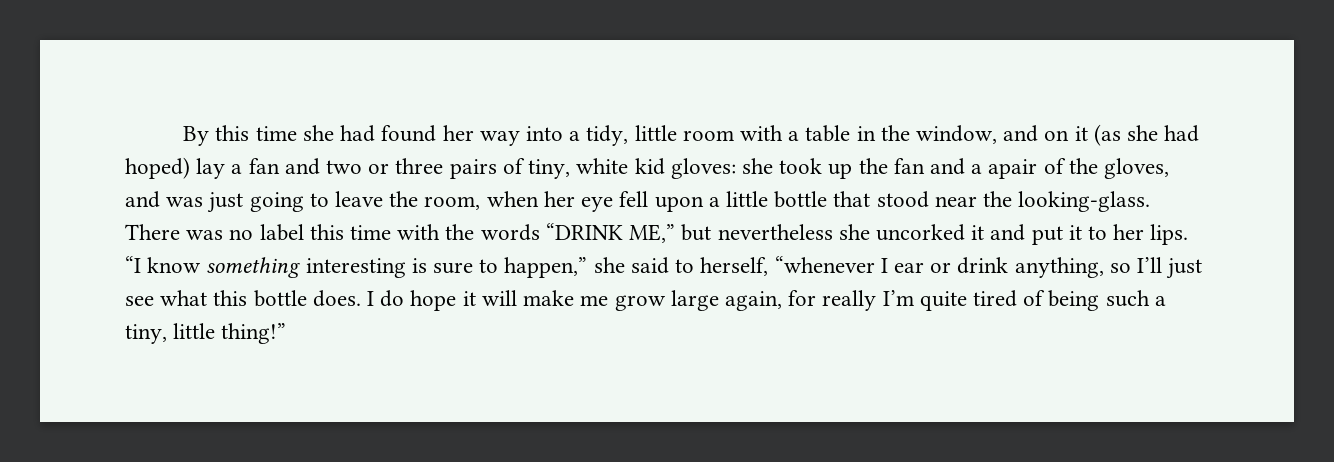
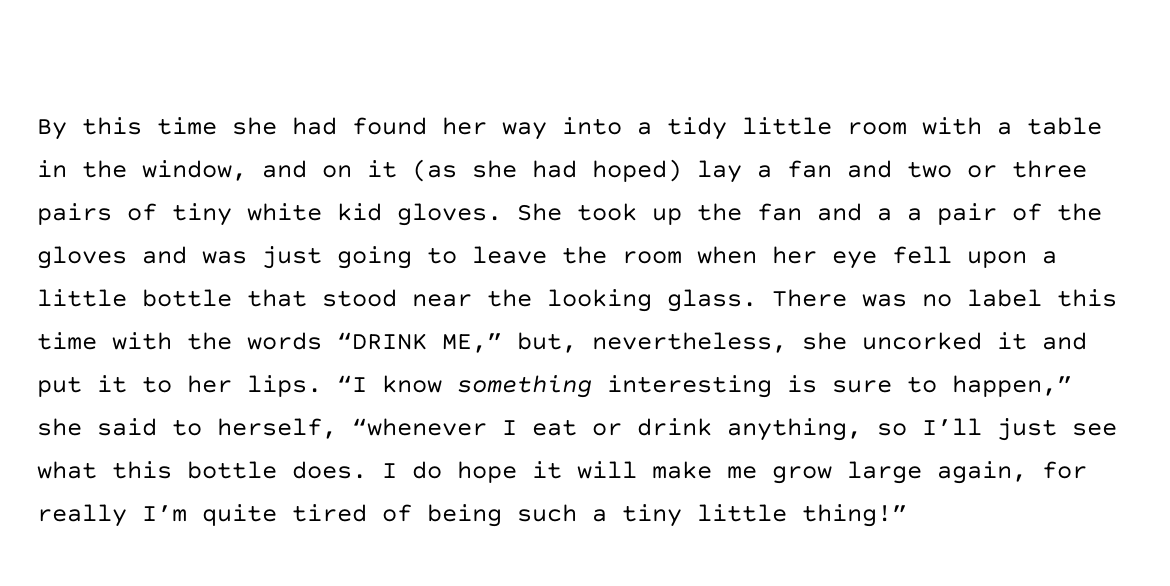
[586,125,629,146] tidy, -> [667,117,727,140] tidy
[528,159,571,179] tiny, -> [172,203,232,226] tiny
[670,158,773,179] gloves: she -> [397,203,562,226] gloves. She
[988,159,1038,179] apair -> [907,203,997,225] a pair
[1104,158,1170,179] gloves, -> [37,246,127,269] gloves
[424,196,481,210] room, -> [622,251,682,264] room
[1018,191,1151,212] looking-glass. -> [547,289,757,312] looking glass.
[681,224,833,241] but nevertheless -> [517,332,787,353] but, nevertheless,
[893,262,924,273] ear -> [532,419,577,436] eat
[125,324,167,344] tiny, -> [622,504,682,527] tiny

